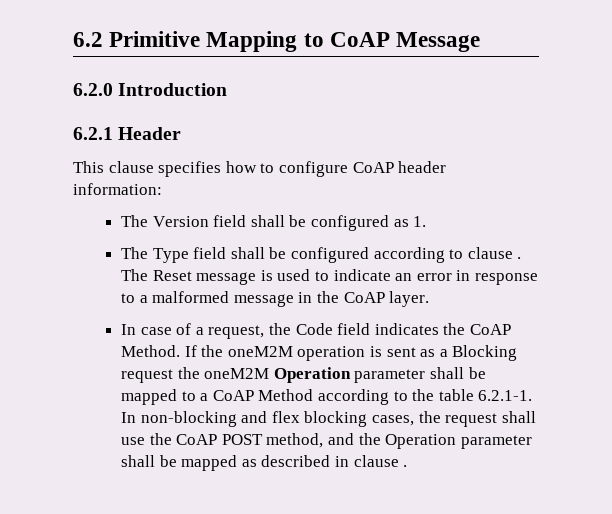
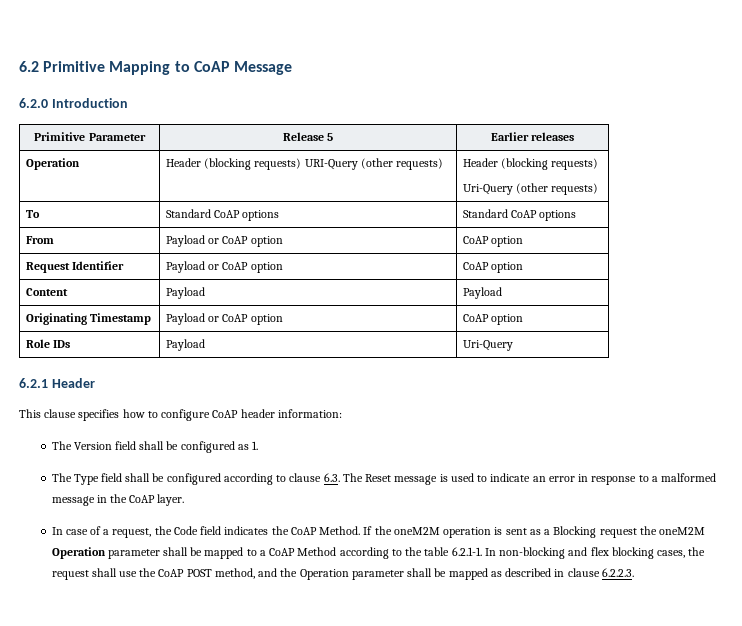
(228, 89) none -> [34,132,146,141] [282,132,334,141] [490,132,575,141] [25,158,80,170] [165,158,443,170] [462,158,599,170] [462,183,599,195] [25,210,40,218] [165,209,280,221] [462,209,577,221] [25,236,54,244] [165,235,283,247] [462,236,524,247] [25,261,125,273] [165,261,283,273] [462,262,524,273] [25,288,68,296] [165,287,205,299] [462,287,502,299] [25,313,152,325] [165,313,283,325] [462,314,524,325] [25,339,71,348] [165,339,205,351] [462,340,513,351] // Primitive Parameter | Release 5 | Earlier releases // Operation | Header (blocking requests) URI-Query (other requests) | Header (blocking requests) // Uri-Query (other requests) // To | Standard CoAP options | Standard CoAP options // From | Payload or CoAP option | CoAP option // Request Identifier | Payload or CoAP option | CoAP option // Content | Payload | Payload // Originating Timestamp | Payload or CoAP option | CoAP option // Role IDs | Payload | Uri-Query
[517,257,522,259] . -> [323,473,340,482] 6.3.
[403,465,408,467] . -> [601,568,634,577] 6.2.2.3.

